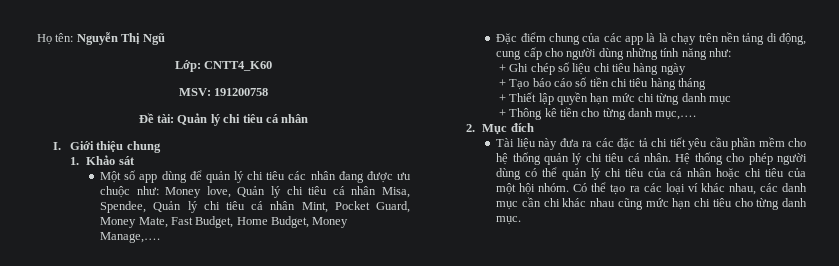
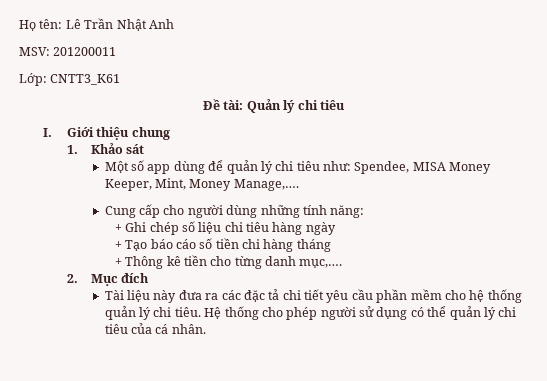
[76,32,165,45] [174,60,273,72] [178,88,269,96] Nguyễn Thị Ngũ // Lớp: CNTT4_K60 // MSV: 191200758 -> [65,18,174,31] [19,47,117,56] [19,73,121,86] Lê Trần Nhật Anh // MSV: 201200011 // Lớp: CNTT3_K61
[265,114,309,123] cá nhân -> (345, 105) none
[288,171,411,183] [100,186,411,198] [100,201,410,213] [100,216,349,228] [100,232,161,243] [496,32,806,45] [496,50,522,60] các nhân đang được ưu chuộc như: Money love, Quản lý chi tiêu cá nhân Misa, Spendee, Quản lý chi tiêu cá nhân Mint, Pocket Guard, Money Mate, Fast Budget, Home Budget, Money Manage,…. // Đặc điểm chung của các app là là chạy trên nền tảng di động, cung -> [323,161,492,174] [104,178,299,191] [104,206,136,218] như: Spendee, MISA Money Keeper, Mint, Money Manage,…. // Cung
[681,48,732,60] năng như: -> [330,205,365,218] năng:
[629,78,649,87] tiêu -> (261, 244) none
[498,92,732,105] // + Thiết lập quyền hạn mức chi từng danh mục -> (331, 245) none
[605,153,671,162] tiêu cá nhân. -> [174,307,201,317] tiêu.
[496,168,522,180] dùng -> [359,306,408,320] sử dụng
[687,168,806,180] [496,182,807,195] [496,197,807,210] [496,216,522,225] nhân hoặc chi tiêu của một hội nhóm. Có thể tạo ra các loại ví khác nhau, các danh mục cần chi khác nhau cũng mức hạn chi tiêu cho từng danh mục. -> [171,324,206,334] nhân.

